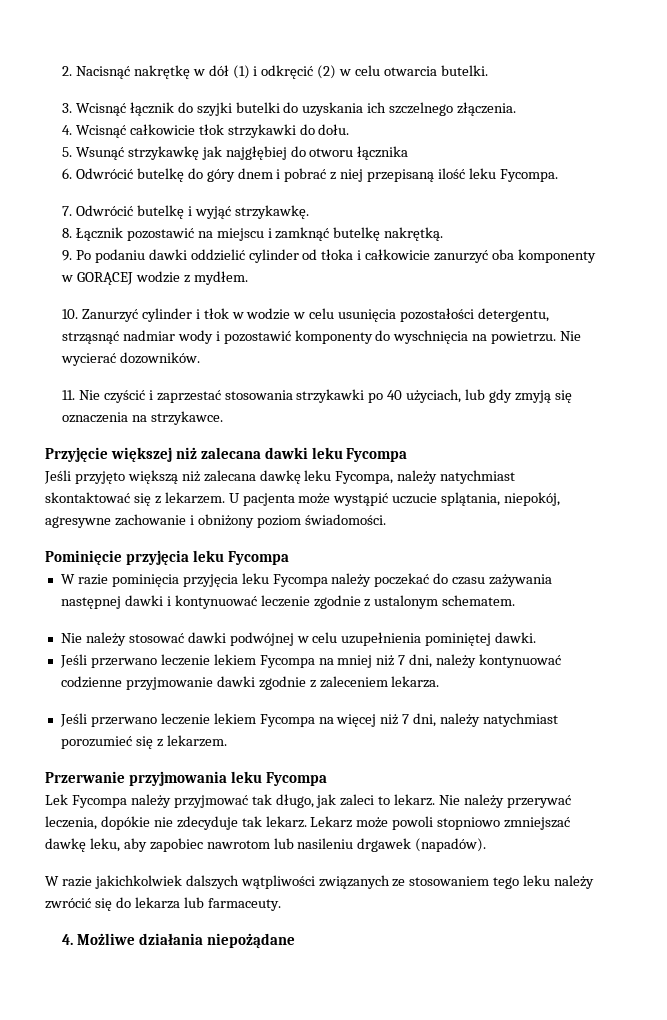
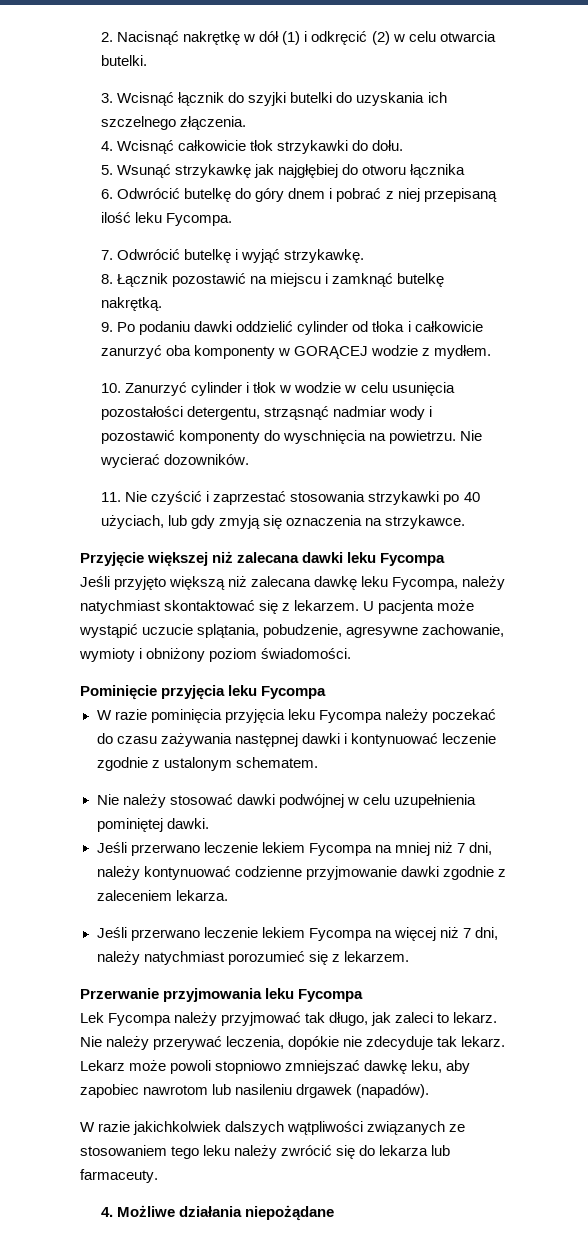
[504,492,561,506] [45,514,186,528] niepokój, agresywne zachowanie -> [263,624,505,638] [79,648,135,662] pobudzenie, agresywne zachowanie, wymioty

